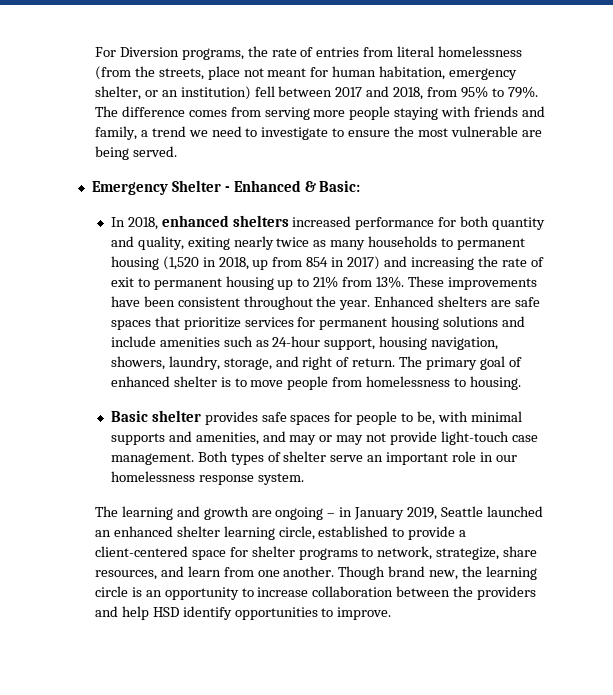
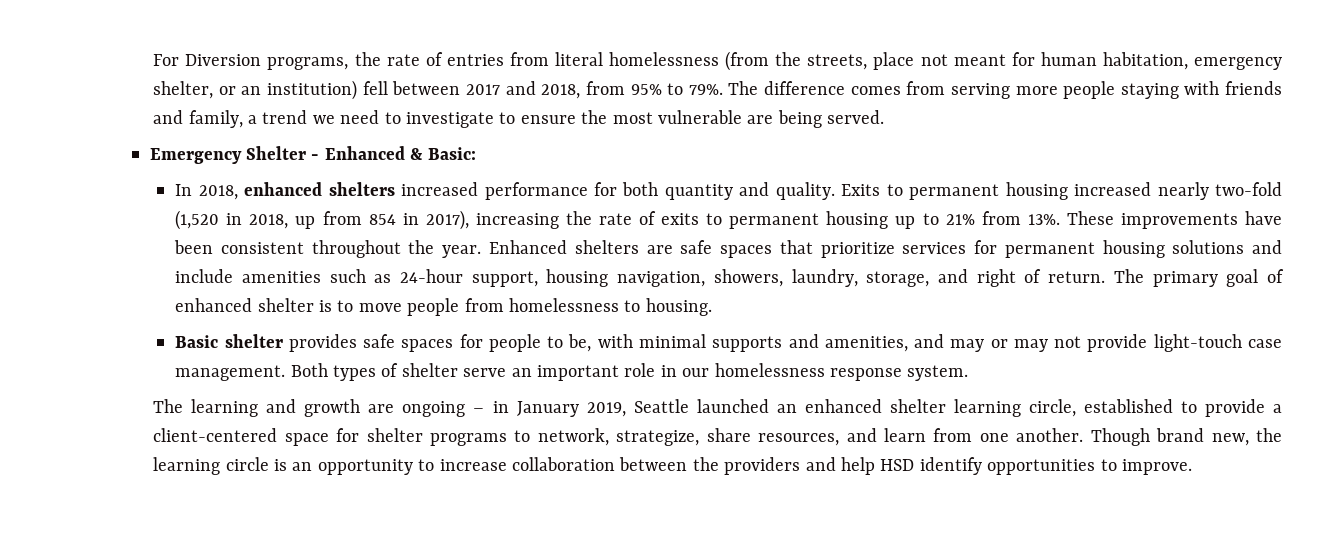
[137,236,526,250] [110,256,159,270] quality, exiting nearly twice as many households to permanent housing -> [775,182,1283,200] quality. Exits to permanent housing increased nearly two-fold
[347,256,408,270] 2017) and -> [425,210,469,230] 2017),
[110,277,134,287] exit -> [661,213,700,225] exits

